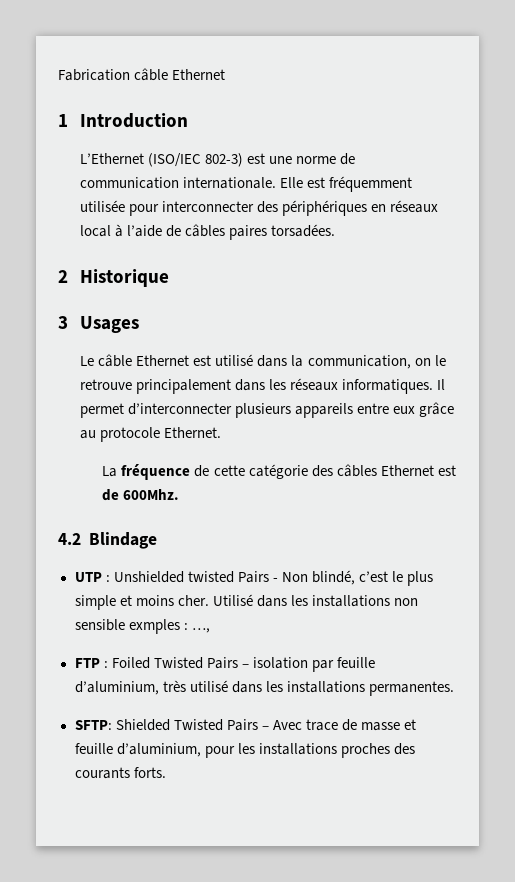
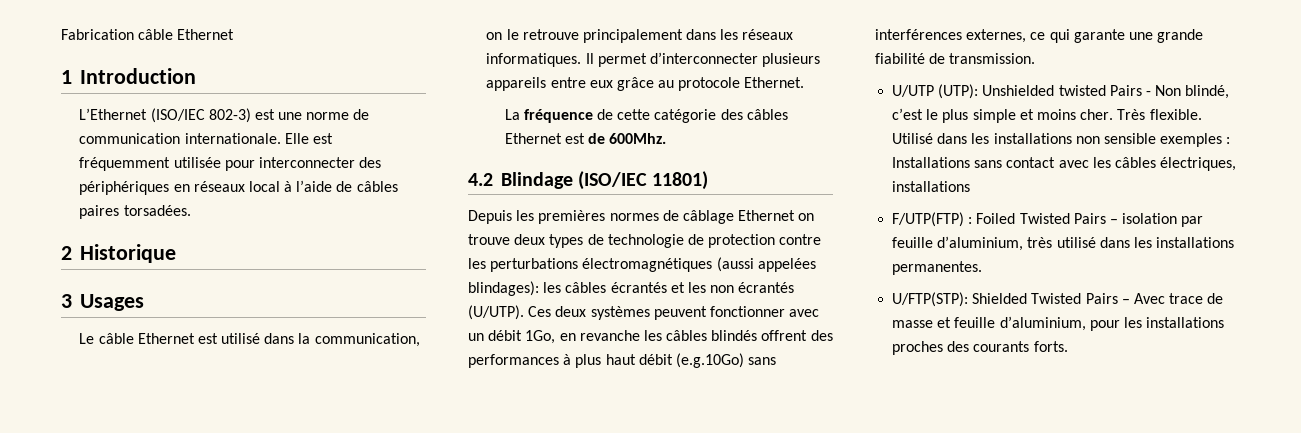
[74,572,110,582] // UTP : -> [578,171,709,190] [468,210,815,224] [468,234,822,248] [468,257,816,272] [468,281,795,296] [468,305,820,320] [468,330,833,344] [468,353,777,368] [875,29,1204,43] [875,53,1036,64] [892,84,979,99] (ISO/IEC 11801) // Depuis les premières normes de câblage Ethernet on trouve deux types de technologie de protection contre les perturbations électromagnétiques (aussi appelées blindages): les câbles écrantés et les non écrantés (U/UTP). Ces deux systèmes peuvent fonctionner avec un débit 1Go, en revanche les câbles blindés offrent des performances à plus haut débit (e.g.10Go) sans interférences externes, ce qui garante une grande fiabilité de transmission. // U/UTP (UTP):
(209, 600) none -> [1117,109,1202,120] Très flexible.
[128,619,210,634] [74,658,100,668] exmples : …, // FTP -> [1160,133,1231,147] [892,157,1237,171] [892,181,971,192] [892,212,965,227] exemples : Installations sans contact avec les câbles électriques, installations // F/UTP(FTP)
[74,720,112,730] SFTP: -> [892,292,969,307] U/FTP(STP):

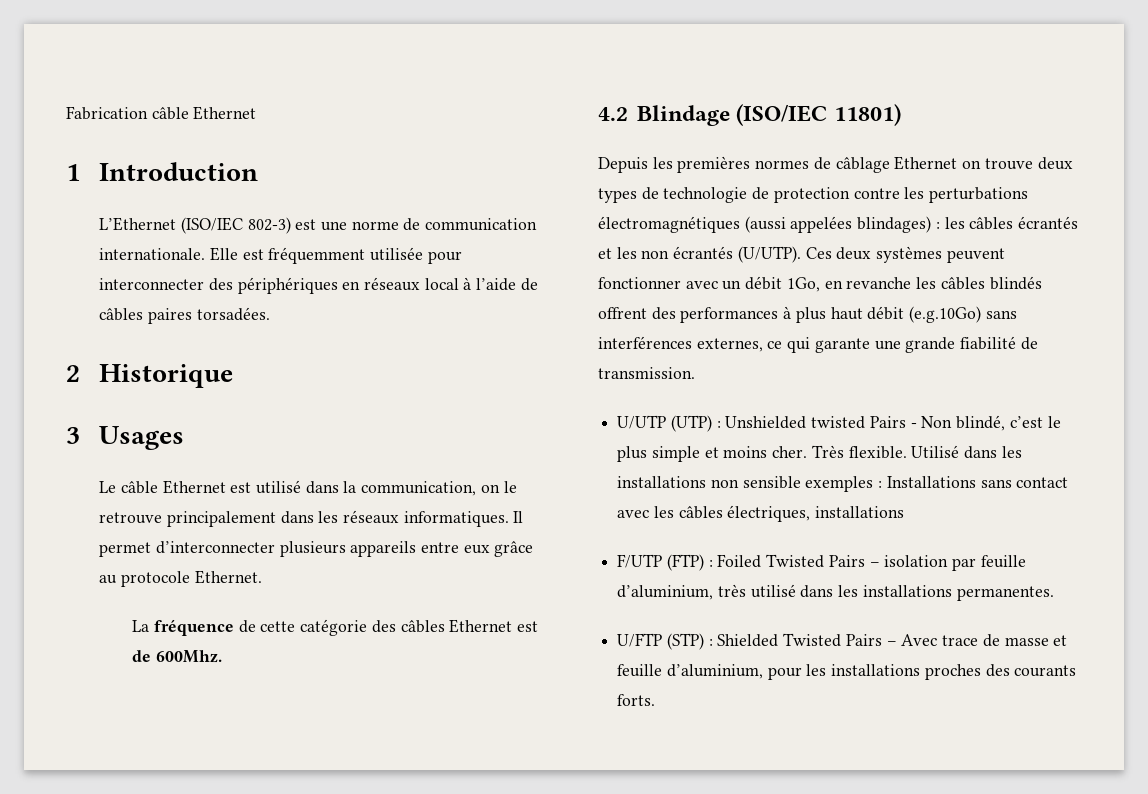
[468,281,539,296] blindages): -> [857,216,940,233] blindages) :
[938,84,979,99] (UTP): -> [670,415,721,432] (UTP) :
[892,212,965,227] F/UTP(FTP) -> [617,554,704,571] F/UTP (FTP)
[892,292,969,307] U/FTP(STP): -> [617,633,713,650] U/FTP (STP) :

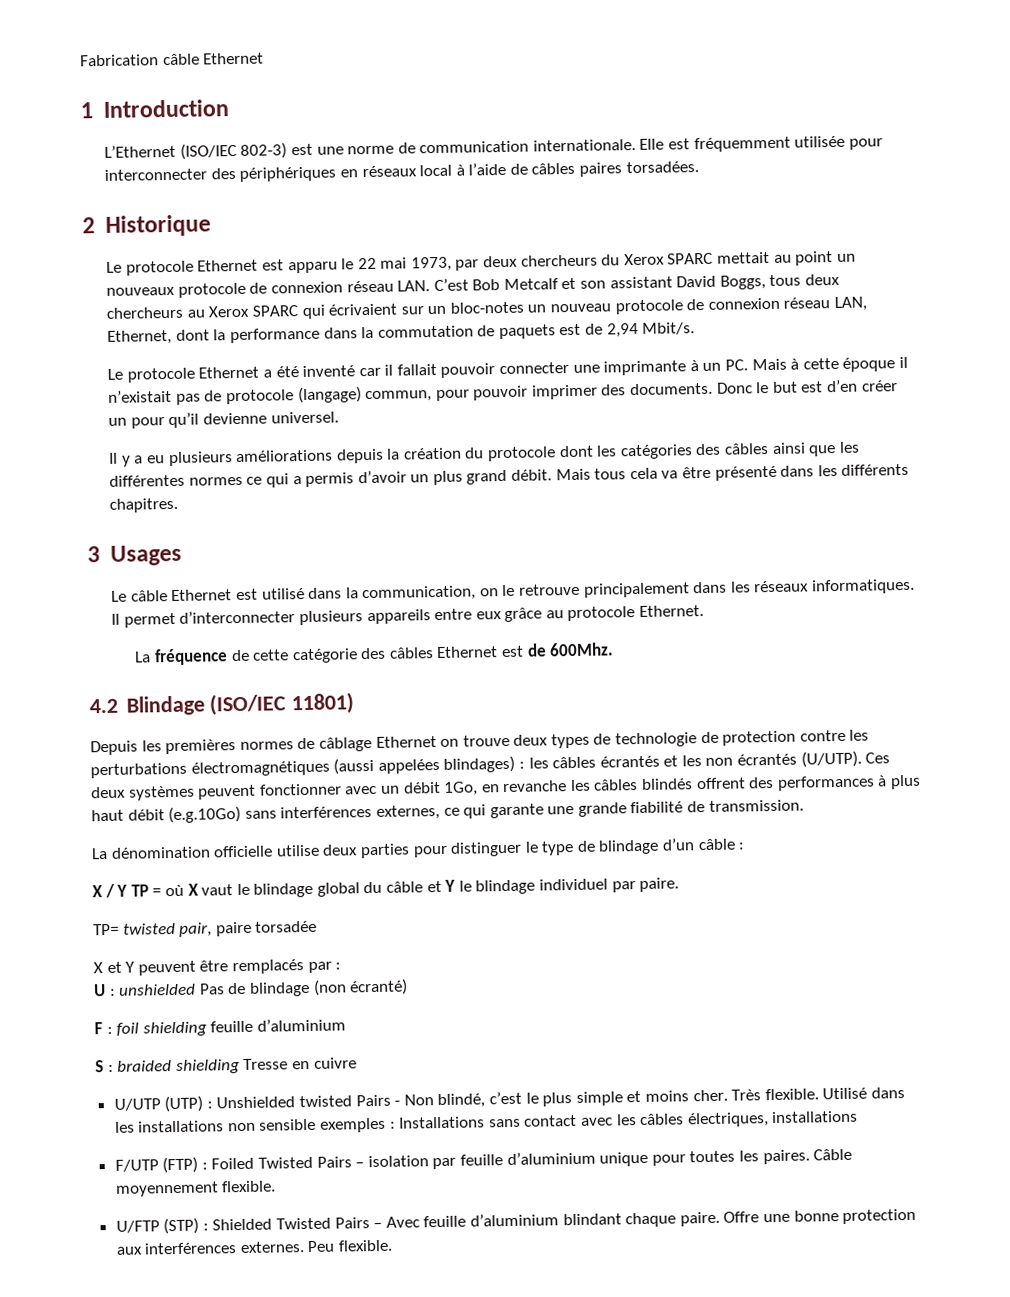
(234, 376) none -> [106,251,856,276] [106,273,841,298] [106,296,868,320] [107,322,696,345] [107,356,908,383] [108,379,898,405] [108,411,339,429] [109,441,860,467] [109,463,910,488] [109,497,179,513] // Le protocole Ethernet est apparu le 22 mai 1973, par deux chercheurs du Xerox SPARC mettait au point un nouveaux protocole de connexion réseau LAN. C’est Bob Metcalf et son assistant David Boggs, tous deux chercheurs au Xerox SPARC qui écrivaient sur un bloc-notes un nouveau protocole de connexion réseau LAN, Ethernet, dont la performance dans la commutation de paquets est de 2,94 Mbit/s. // Le protocole Ethernet a été inventé car il fallait pouvoir connecter une imprimante à un PC. Mais à cette époque il n’existait pas de protocole (langage) commun, pour pouvoir imprimer des documents. Donc le but est d’en créer un pour qu’il devienne universel. // Il y a eu plusieurs améliorations depuis la création du protocole dont les catégories des câbles ainsi que les différentes normes ce qui a permis d’avoir un plus grand débit. Mais tous cela va être présenté dans les différents chapitres.
(695, 373) none -> [91,838,746,860] [92,877,680,899] [93,920,318,937] [93,959,342,976] [93,978,409,997] [94,1018,346,1037] [95,1057,357,1074] // La dénomination officielle utilise deux parties pour distinguer le type de blindage d’un câble : // X / Y TP = où X vaut le blindage global du câble et Y le blindage individuel par paire. // TP= twisted pair, paire torsadée // X et Y peuvent être remplacés par : // U : unshielded Pas de blindage (non écranté) // F : foil shielding feuille d’aluminium // S : braided shielding Tresse en cuivre
[617,584,1054,601] d’aluminium, très utilisé dans les installations permanentes. -> [506,1148,853,1167] [114,1180,277,1197] d’aluminium unique pour toutes les paires. Câble moyennement flexible.
[942,634,1068,647] [617,664,1077,680] [617,694,656,706] trace de masse et feuille d’aluminium, pour les installations proches des courants forts. -> [423,1208,917,1228] [115,1239,394,1255] feuille d’aluminium blindant chaque paire. Offre une bonne protection aux interférences externes. Peu flexible.

